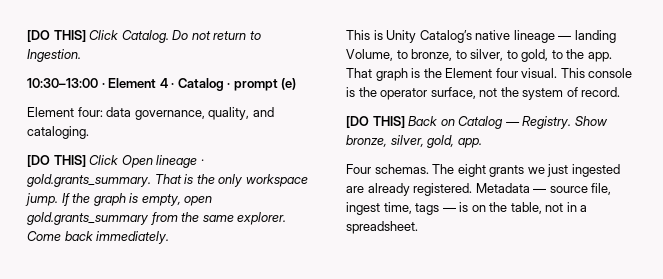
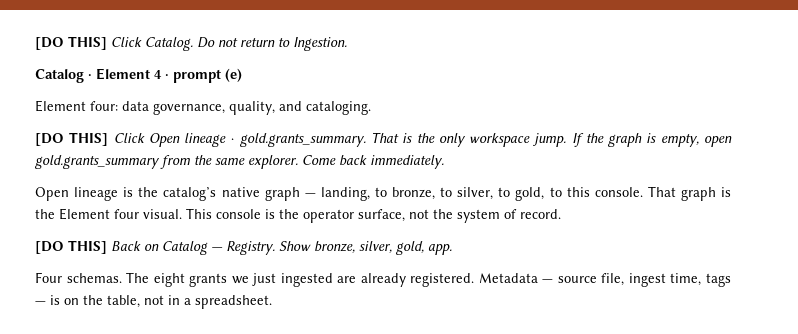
[27,78,98,88] 10:30–13:00 -> [35,69,84,83] Catalog
[177,78,231,91] Catalog · -> (169, 76) none
[346,30,616,43] [346,49,393,61] This is Unity Catalog’s native lineage — landing Volume, -> [35,187,370,201] Open lineage is the catalog’s native graph — landing,
[566,49,612,62] the app. -> [566,187,643,197] this console.

